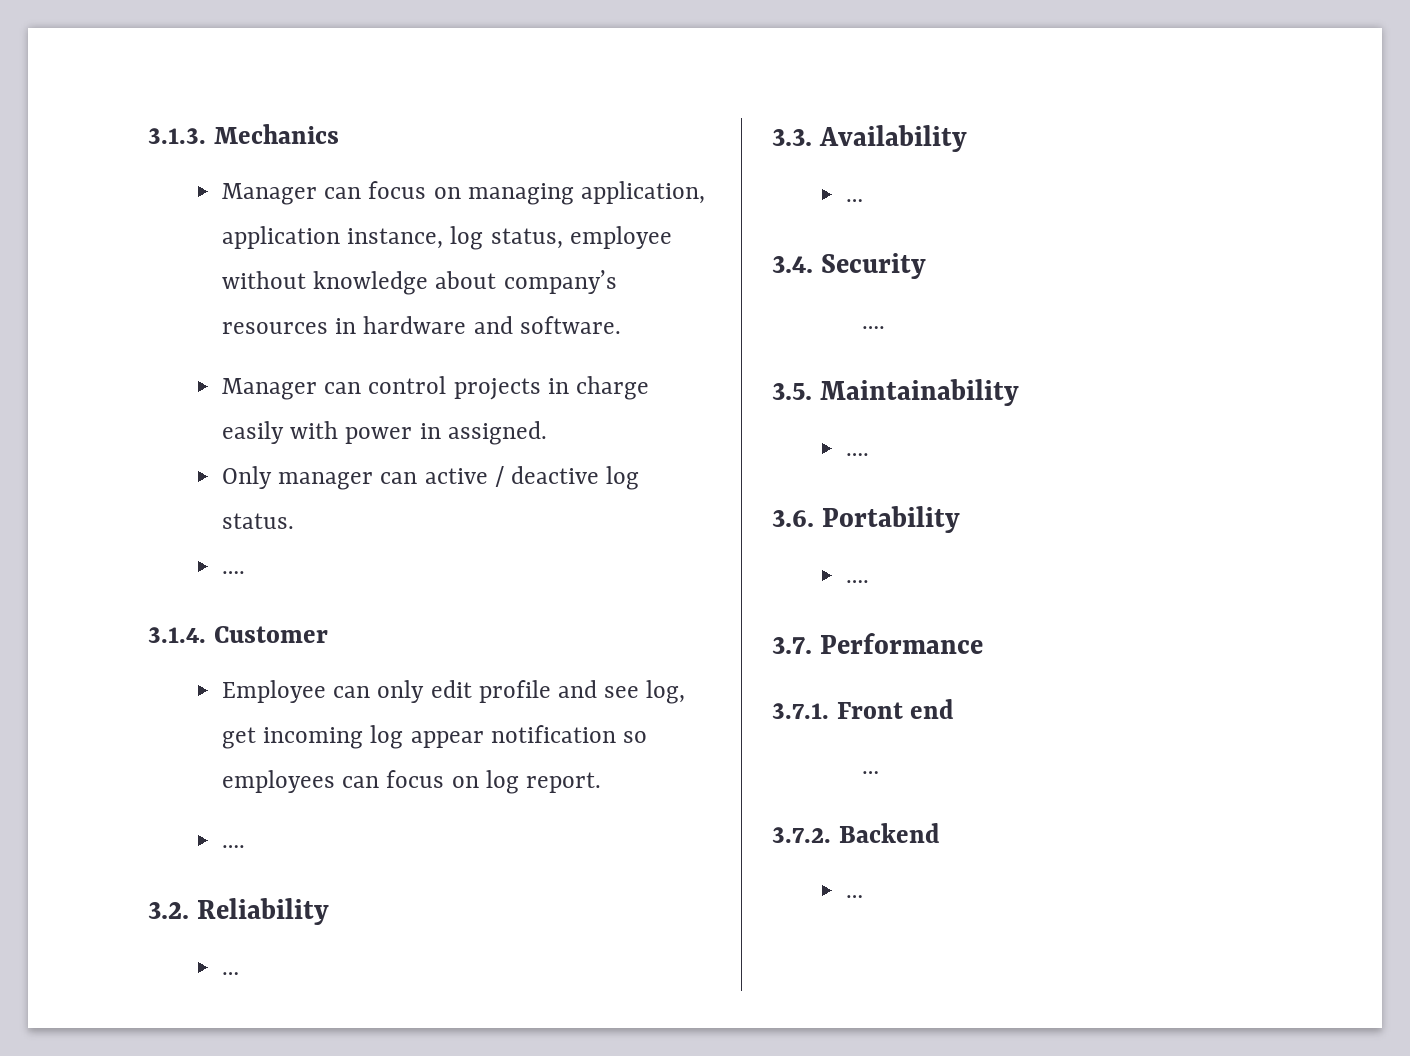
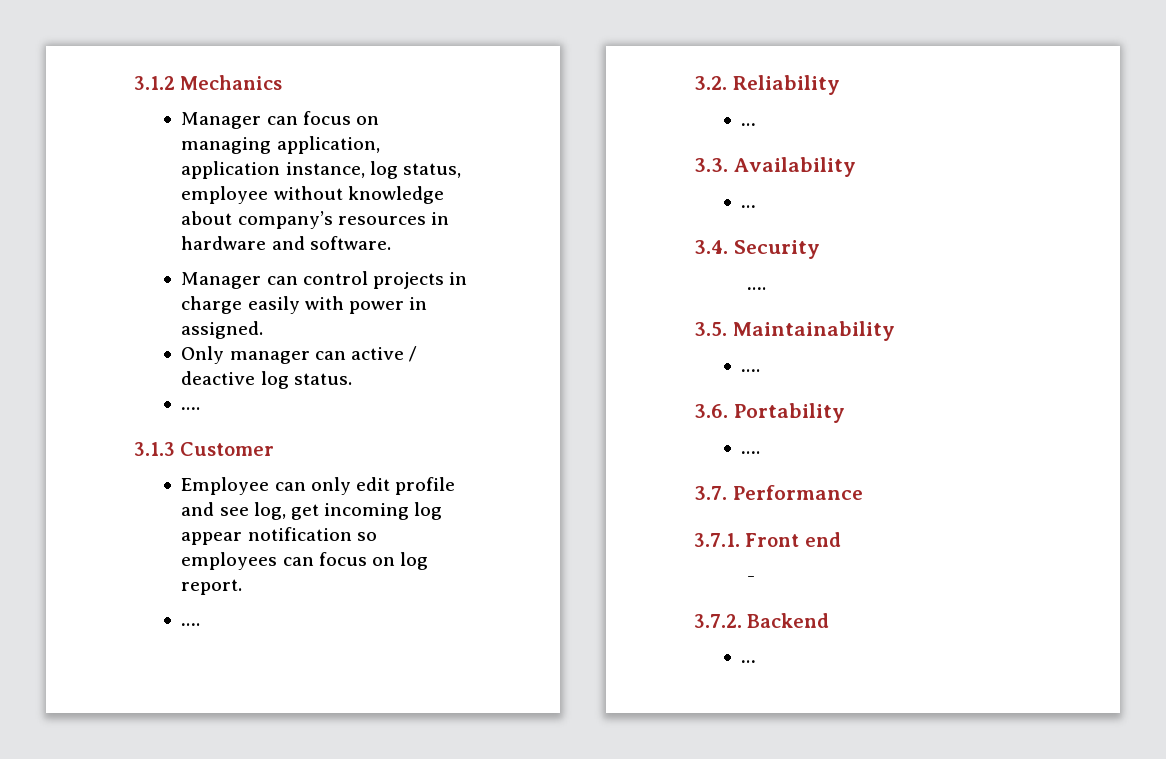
[148,128,206,144] 3.1.3. -> [134,76,175,90] 3.1.2
[148,627,206,643] 3.1.4. -> [134,442,175,456] 3.1.3
[861,771,879,774] … -> [746,576,755,582] -

